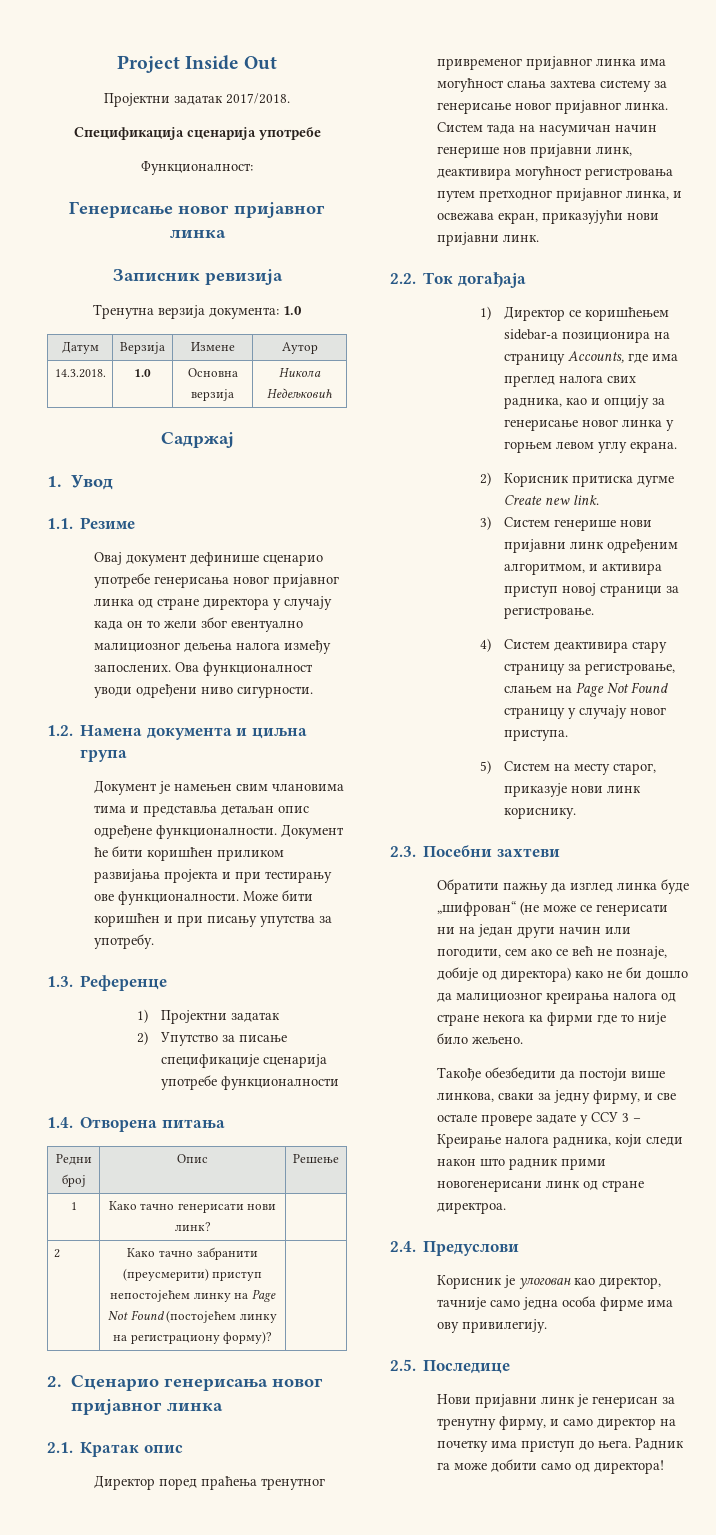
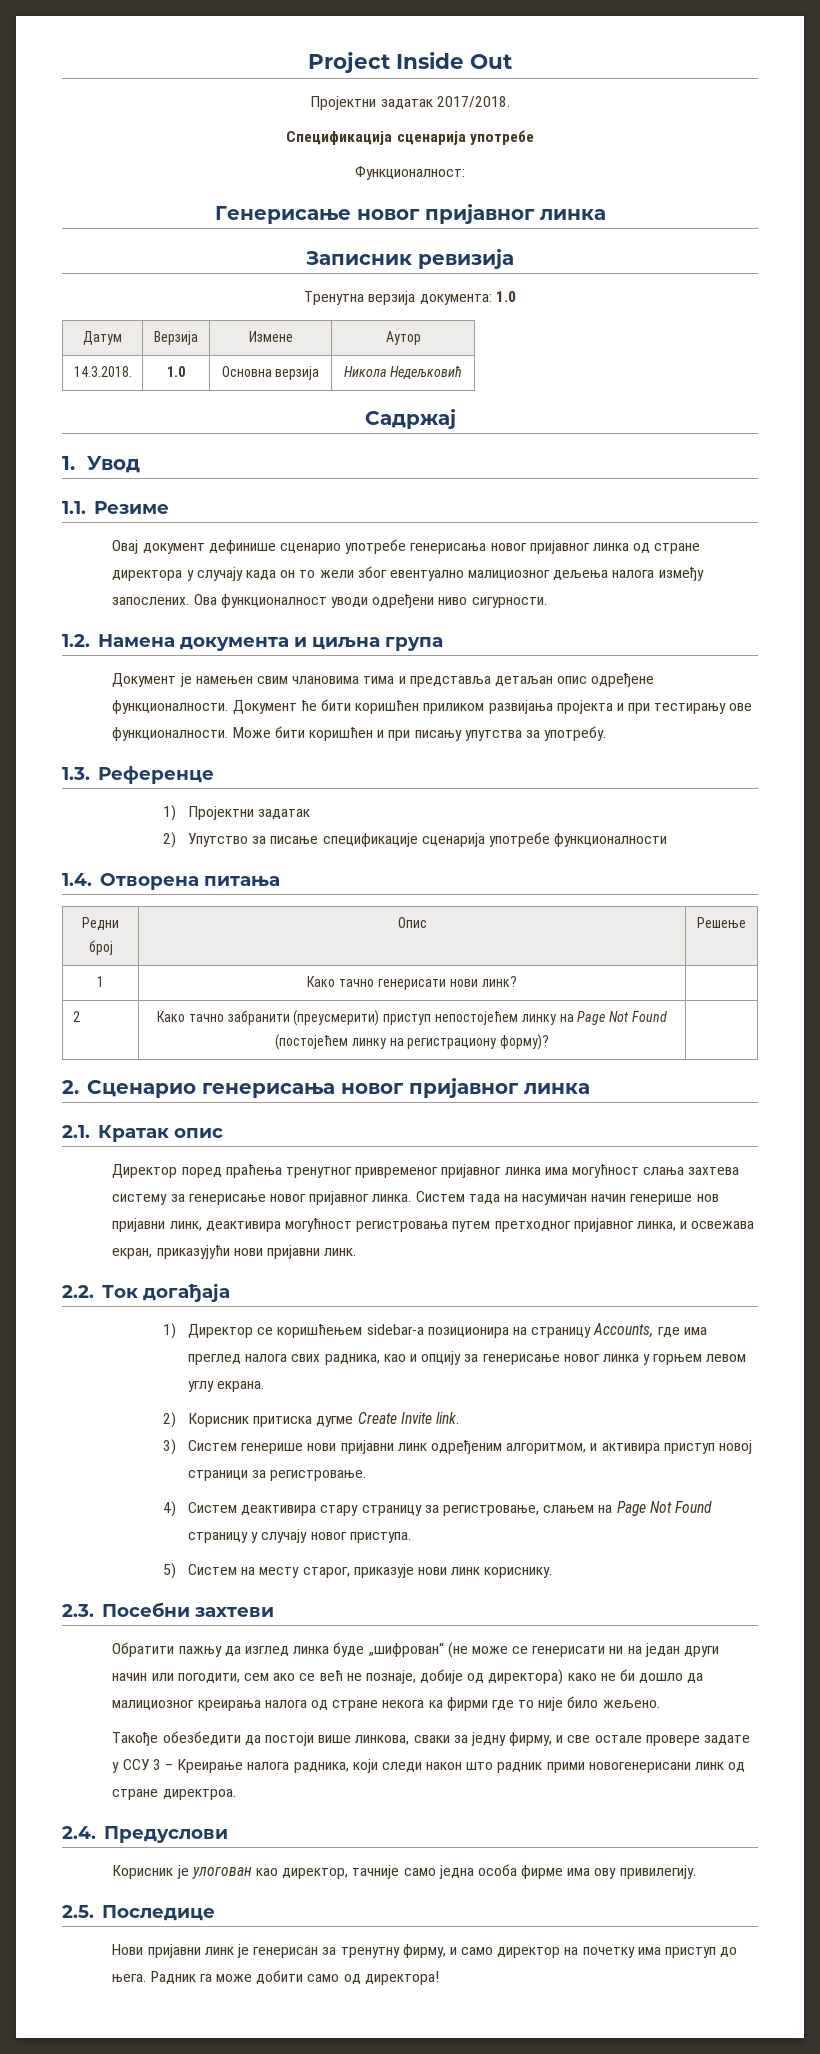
[544,497,570,505] new -> [400,1412,432,1424] Invite

